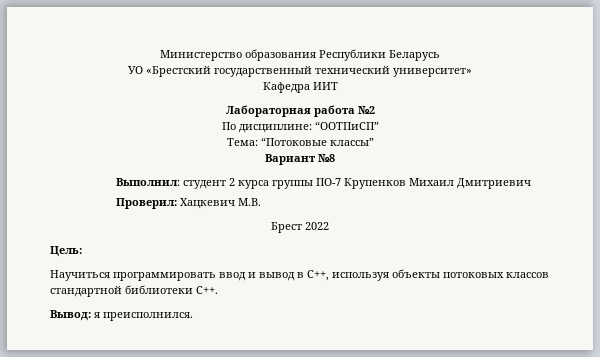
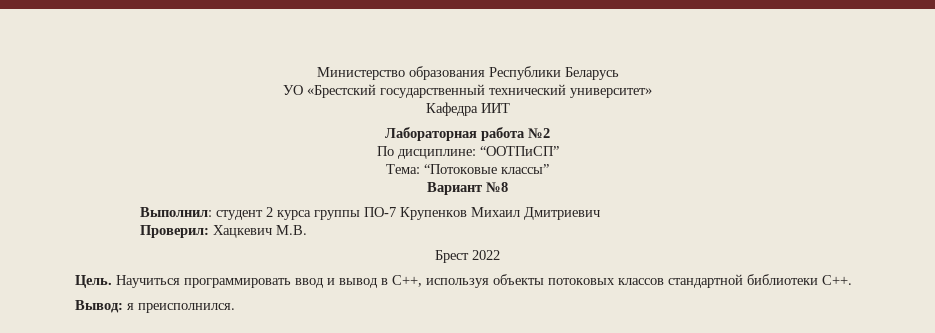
[50,246,82,257] Цель: // -> [75,275,112,288] Цель.

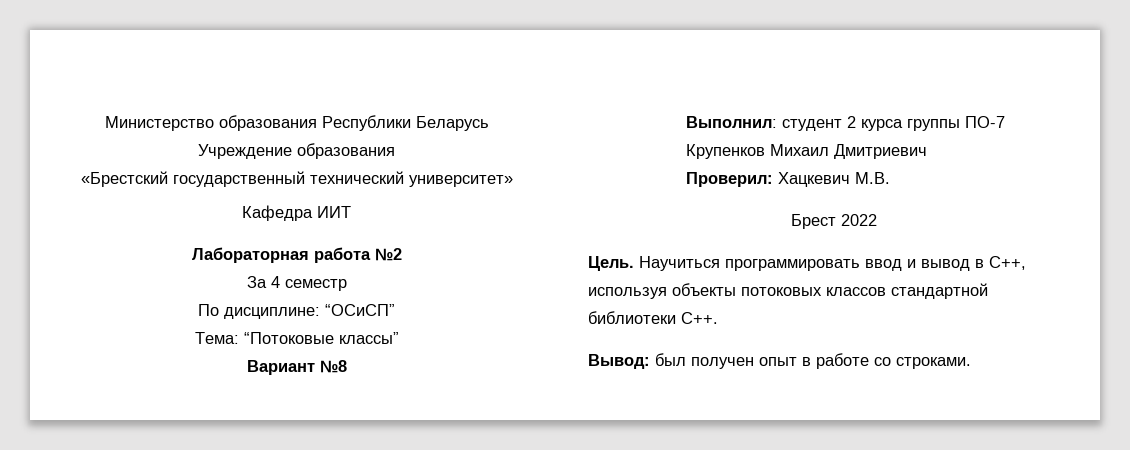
[283,85,303,95] УО -> [198,143,395,159] Учреждение образования //
(550, 133) none -> [246,276,347,291] // За 4 семестр
[479,146,559,156] “ООТПиСП” -> [325,304,395,316] “ОСиСП”
[127,303,235,313] я преисполнился. -> [655,353,971,369] был получен опыт в работе со строками.

